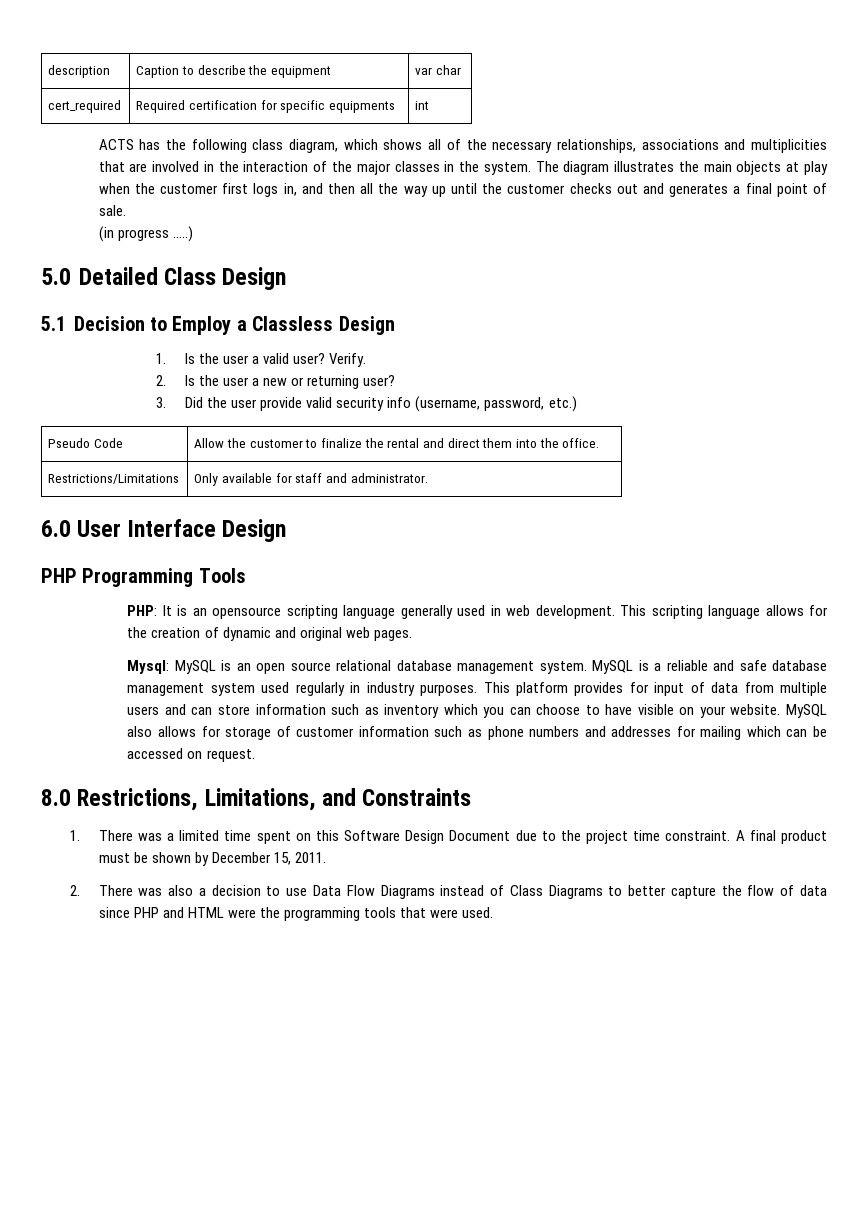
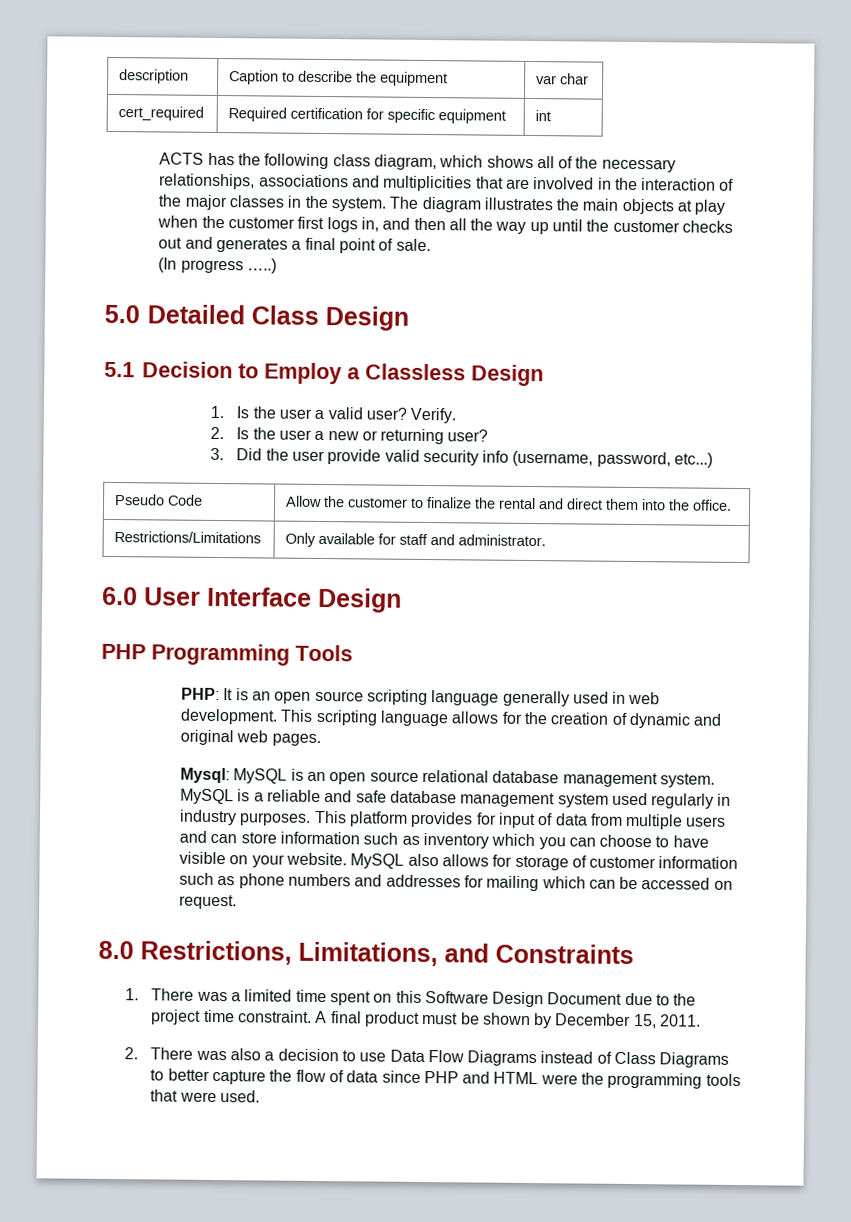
[328,101,395,113] equipments -> [438,109,507,124] equipment
[98,226,114,242] (in -> [158,257,178,273] (In
[548,396,577,412] etc.) -> [674,452,714,468] etc...)
[212,607,282,619] opensource -> [274,690,364,704] open source

